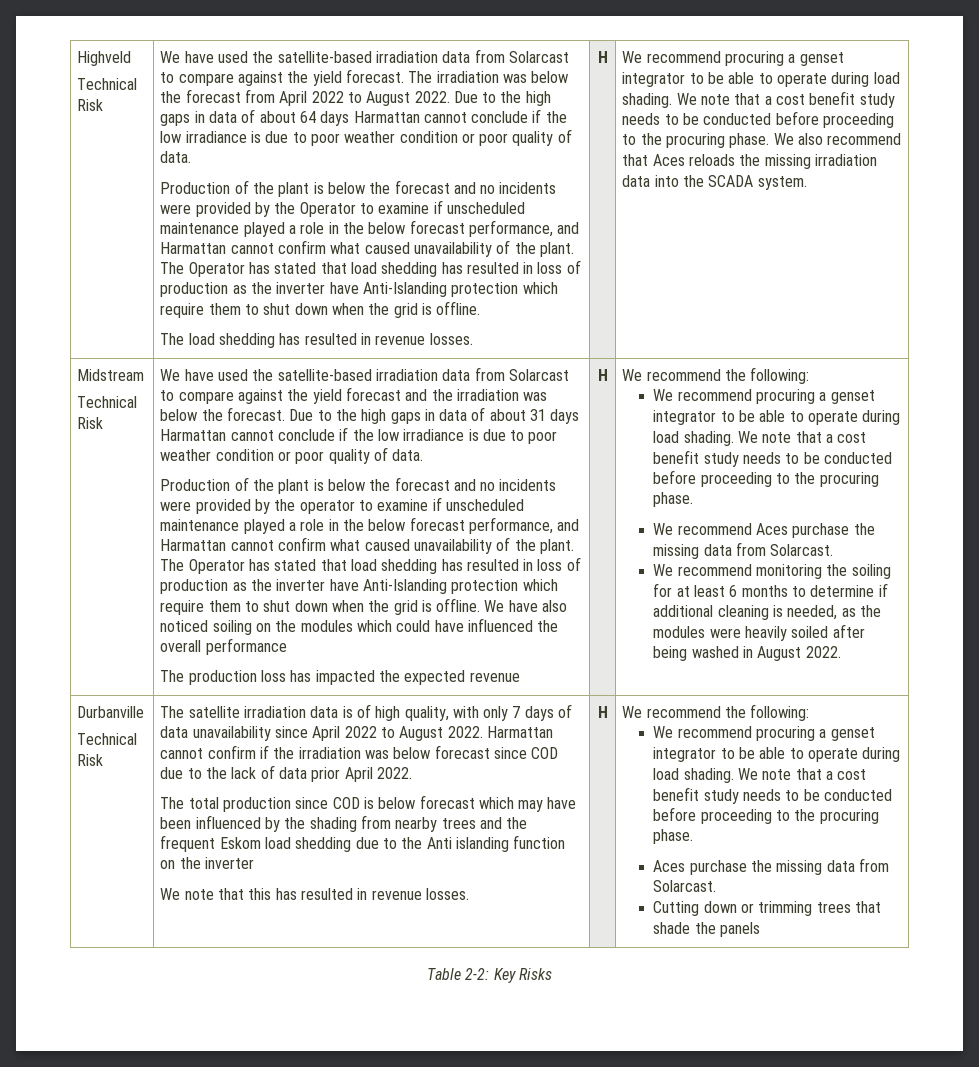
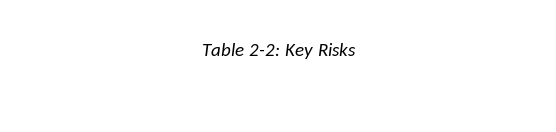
[77,51,132,66] [77,78,138,90] [77,99,104,111] [160,49,569,63] [160,69,569,86] [160,89,551,106] [160,109,567,126] [160,129,572,146] [160,151,192,163] [160,180,557,197] [160,200,525,217] [160,220,580,237] [160,240,574,257] [160,260,581,277] [160,282,558,297] [160,301,481,318] [160,333,473,348] [597,51,608,63] [622,51,844,66] [622,72,900,87] [622,91,895,108] [622,111,894,128] [622,133,902,148] [622,154,877,169] [622,175,807,190] [77,369,145,381] [77,396,138,408] [77,417,104,429] [160,367,569,381] [160,387,548,404] [160,407,580,424] [160,427,558,444] [160,447,424,464] [160,477,557,494] [160,497,524,514] [160,517,580,534] [160,537,574,554] [160,557,581,574] [160,579,558,594] [160,598,568,615] [160,618,559,635] [160,638,287,655] [160,670,520,685] [597,369,608,381] [622,367,810,384] [653,389,875,404] [653,410,901,425] [653,431,867,446] [653,450,893,467] [653,470,879,487] [653,492,694,507] [653,523,875,538] [653,542,834,559] [653,564,891,579] [653,583,888,597] [653,605,882,620] [653,624,865,641] [653,646,841,661] [77,706,145,718] [77,733,138,745] [77,754,104,766] [160,704,573,721] [160,726,553,741] [160,745,559,759] [160,765,412,782] [160,795,577,812] [160,815,528,832] [160,835,566,852] [160,857,254,869] [160,888,469,900] [597,706,608,718] [622,704,810,721] [653,726,875,741] [653,747,901,762] [653,768,867,783] [653,787,893,804] [653,807,879,824] [653,829,694,844] [653,858,890,875] [653,880,717,892] [653,901,882,916] [653,922,761,937] Highveld // Technical Risk | We have used the satellite-based irradiation data from Solarcast to compare against the yield forecast. The irradiation was below the forecast from April 2022 to August 2022. Due to the high gaps in data of about 64 days Harmattan cannot conclude if the low irradiance is due to poor weather condition or poor quality of data. // Production of the plant is below the forecast and no incidents were provided by the Operator to examine if unscheduled maintenance played a role in the below forecast performance, and Harmattan cannot confirm what caused unavailability of the plant. The Operator has stated that load shedding has resulted in loss of production as the inverter have Anti-Islanding protection which require them to shut down when the grid is offline. // The load shedding has resulted in revenue losses. | H | We recommend procuring a genset integrator to be able to operate during load shading. We note that a cost benefit study needs to be conducted before proceeding to the procuring phase. We also recommend that Aces reloads the missing irradiation data into the SCADA system. // Midstream // Technical Risk | We have used the satellite-based irradiation data from Solarcast to compare against the yield forecast and the irradiation was below the forecast. Due to the high gaps in data of about 31 days Harmattan cannot conclude if the low irradiance is due to poor weather condition or poor quality of data. // Production of the plant is below the forecast and no incidents were provided by the operator to examine if unscheduled maintenance played a role in the below forecast performance, and Harmattan cannot confirm what caused unavailability of the plant. The Operator has stated that load shedding has resulted in loss of production as the inverter have Anti-Islanding protection which require them to shut down when the grid is offline. We have also noticed soiling on the modules which could have influenced the overall performance // The production loss has impacted the expected revenue | H | We recommend the following: // We recommend procuring a genset integrator to be able to operate during load shading. We note that a cost benefit study needs to be conducted before proceeding to the procuring phase. // We recommend Aces purchase the missing data from Solarcast. // We recommend monitoring the soiling for at least 6 months to determine if additional cleaning is needed, as the modules were heavily soiled after being washed in August 2022. // Durbanville // Technical Risk | The satellite irradiation data is of high quality, with only 7 days of data unavailability since April 2022 to August 2022. Harmattan cannot confirm if the irradiation was below forecast since COD due to the lack of data prior April 2022. // The total production since COD is below forecast which may have been influenced by the shading from nearby trees and the frequent Eskom load shedding due to the Anti islanding function on the inverter // We note that this has resulted in revenue losses. | H | We recommend the following: // We recommend procuring a genset integrator to be able to operate during load shading. We note that a cost benefit study needs to be conducted before proceeding to the procuring phase. // Aces purchase the missing data from Solarcast. // Cutting down or trimming trees that shade the panels // -> (201, 49) none

